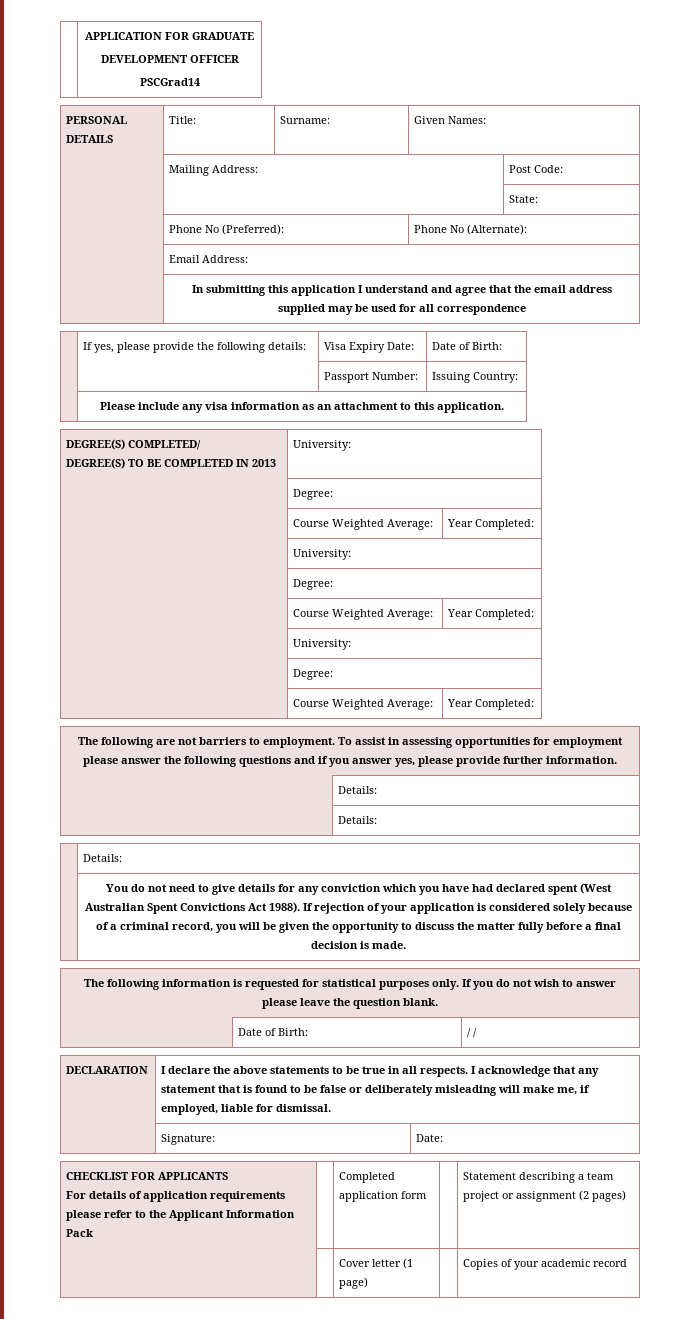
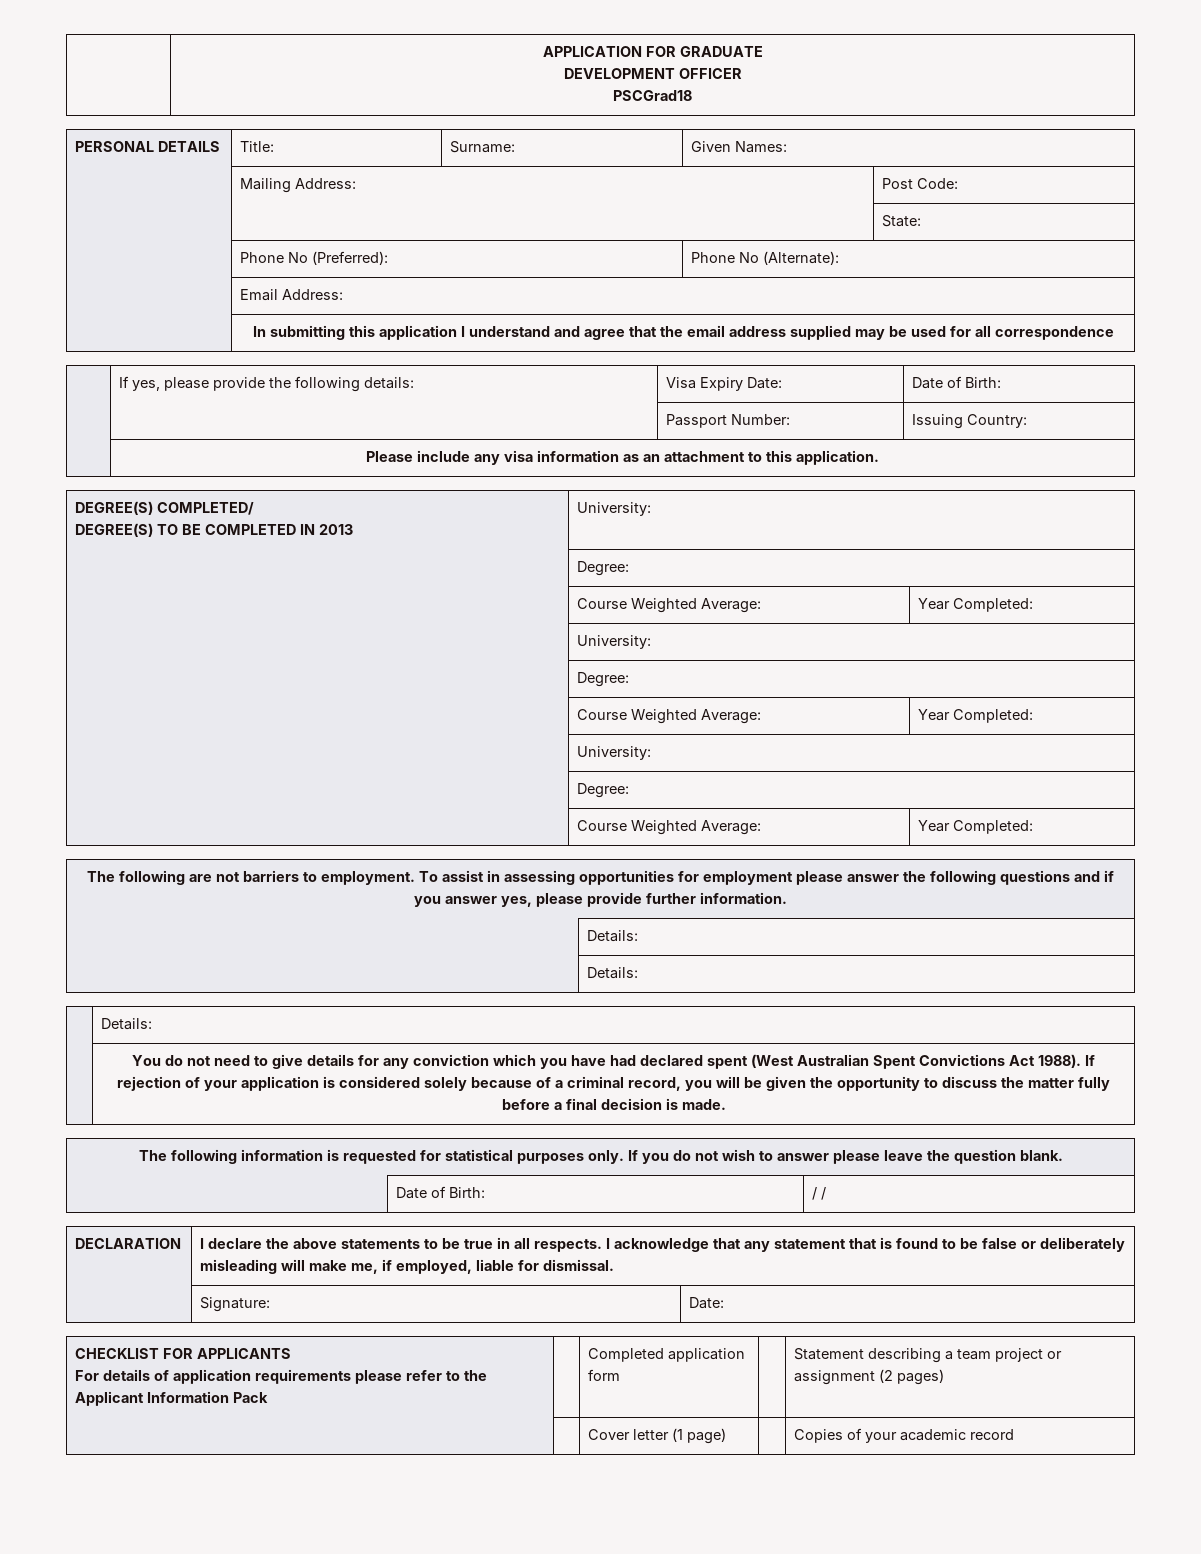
[139,78,200,86] PSCGrad14 -> [613,90,693,101] PSCGrad18

